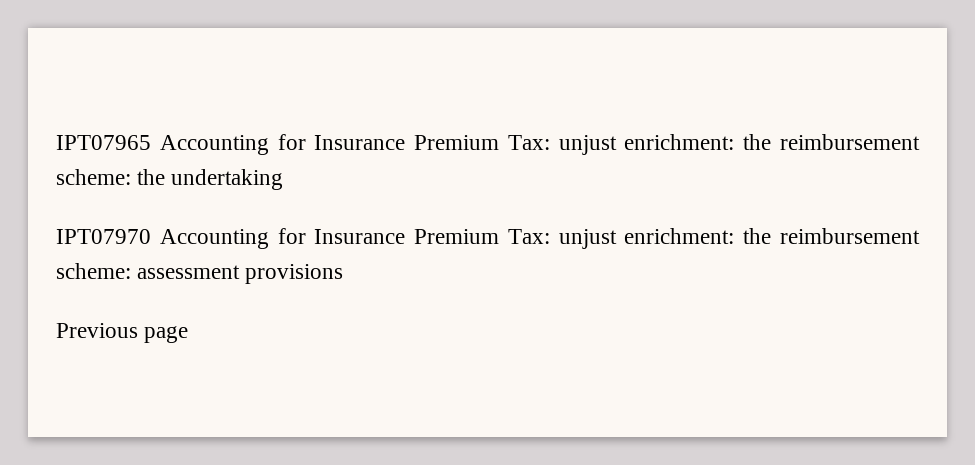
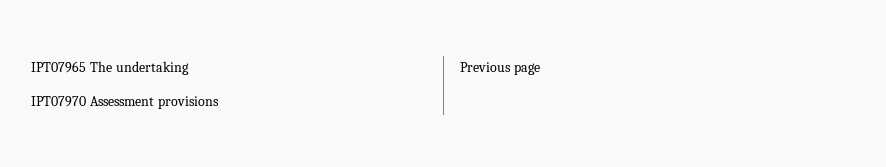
[159,134,920,155] [56,169,284,190] [56,228,920,249] [56,263,241,279] Accounting for Insurance Premium Tax: unjust enrichment: the reimbursement scheme: the undertaking // IPT07970 Accounting for Insurance Premium Tax: unjust enrichment: the reimbursement scheme: assessment -> [89,61,189,75] [31,96,154,107] The undertaking // IPT07970 Assessment

